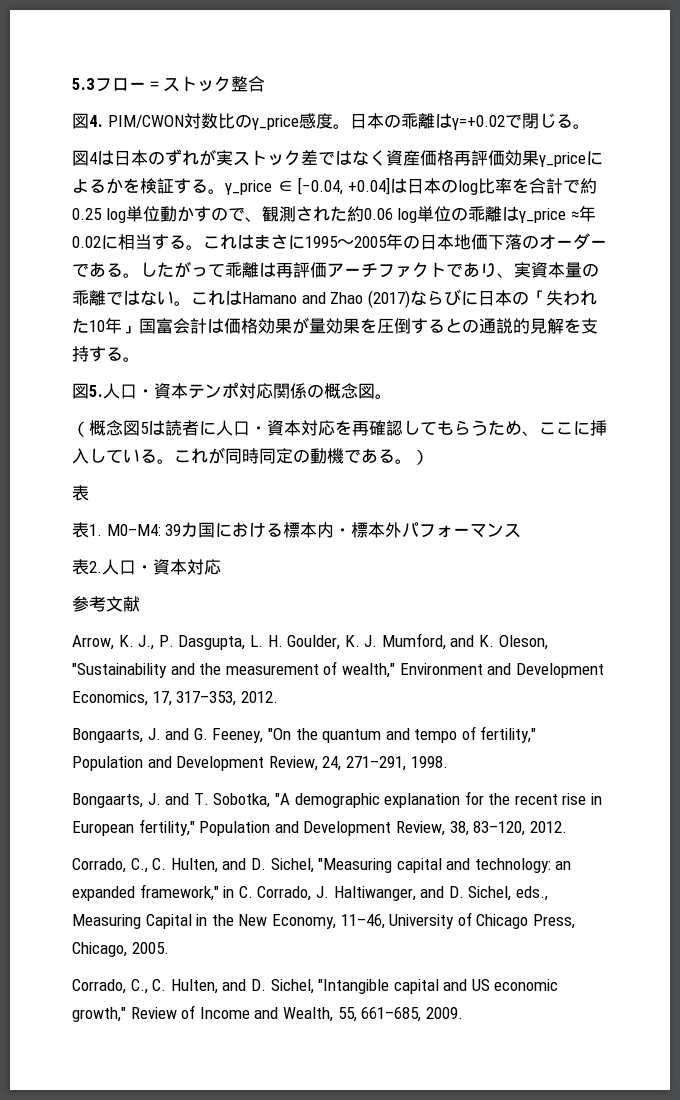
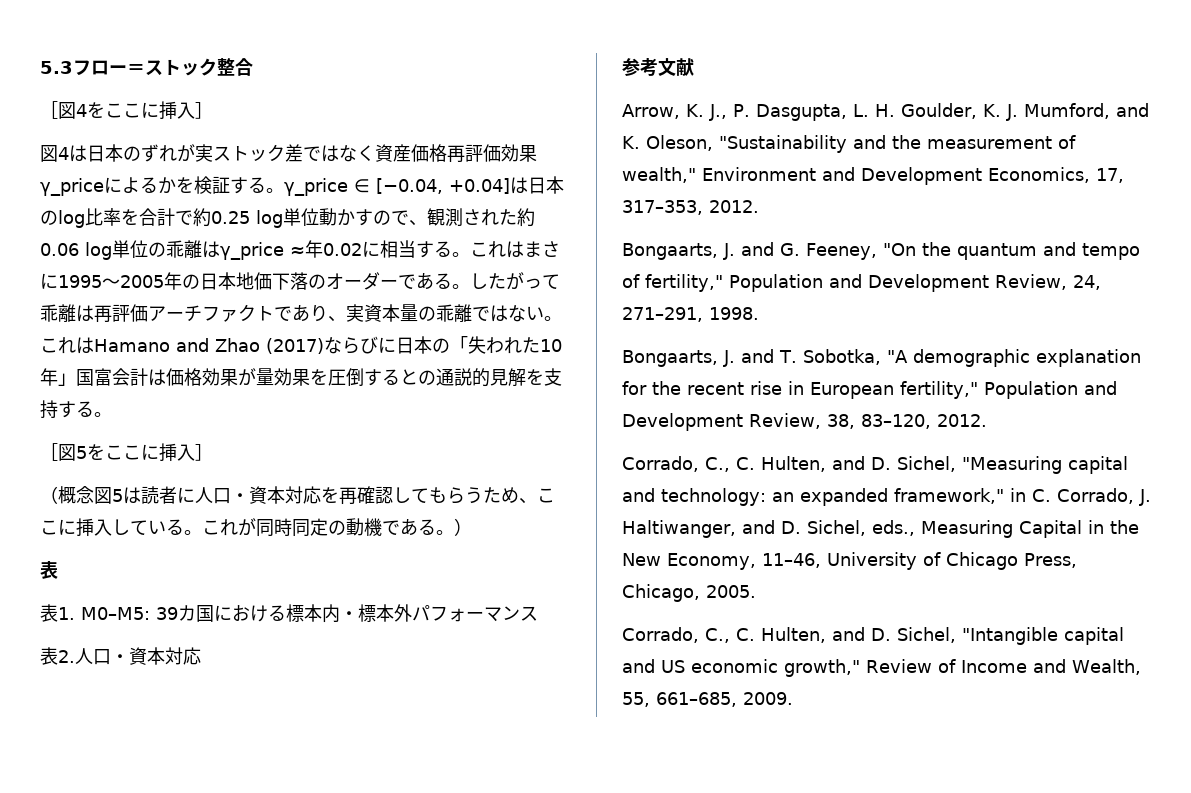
[72,113,590,130] 図4. PIM/CWON対数比のγ_price感度。日本の乖離はγ=+0.02で閉じる。 -> [40,101,213,120] ［図4をここに挿入］
[72,382,392,399] 図5.人口・資本テンポ対応関係の概念図。 -> [40,443,213,462] ［図5をここに挿入］
[106,524,161,536] M0–M4: -> [81,607,150,620] M0–M5:

